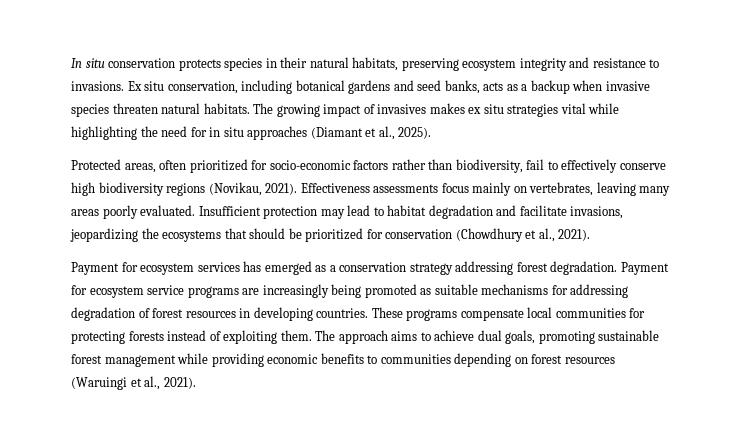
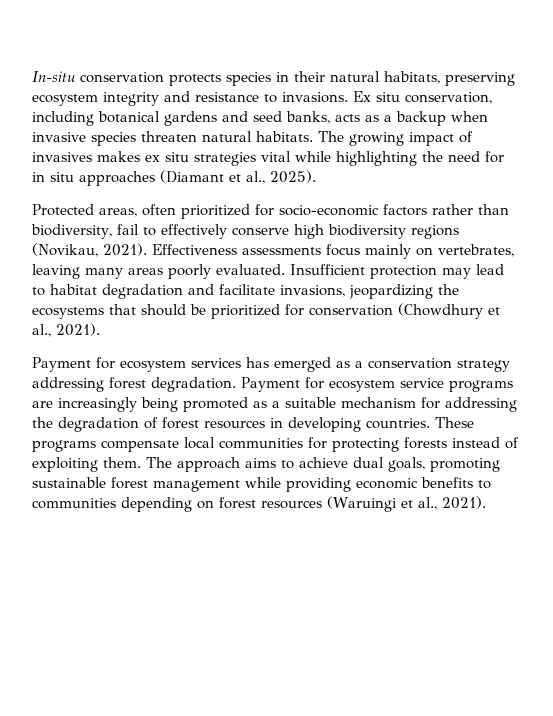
[71,58,105,68] In situ -> [32,71,75,82] In-situ
[434,284,549,295] suitable mechanisms -> [272,397,416,408] a suitable mechanism
(629, 291) none -> [32,417,53,428] the

